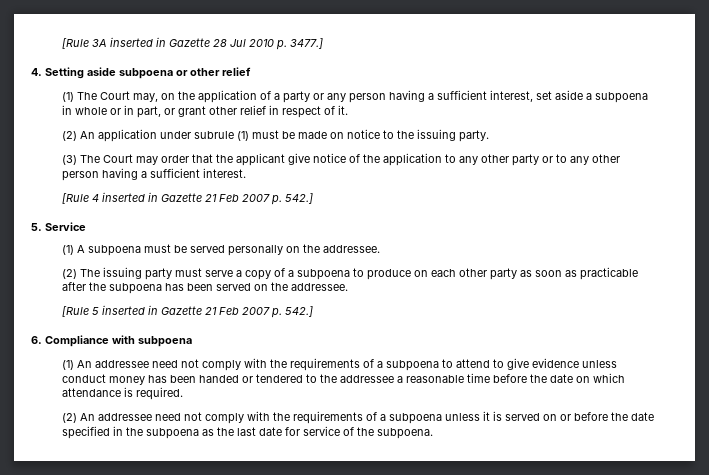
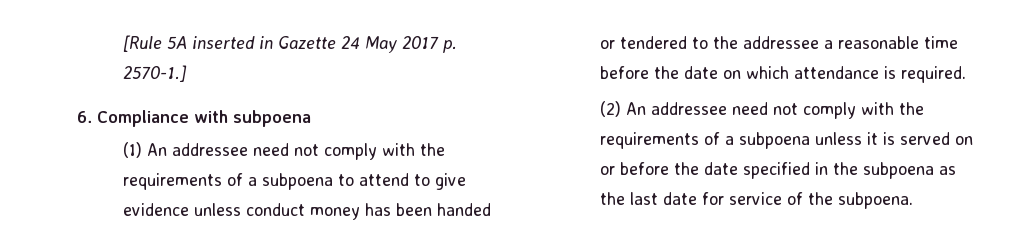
[62,37,324,50] [31,67,251,79] [62,90,649,103] [62,105,349,118] [62,129,490,142] [62,153,621,166] [62,168,247,181] [62,192,314,205] [31,222,86,231] [62,244,381,256] [62,267,639,280] [62,282,349,294] [62,305,314,318] [Rule 3A inserted in Gazette 28 Jul 2010 p. 3477.] // 4. Setting aside subpoena or other relief // (1) The Court may, on the application of a party or any person having a sufficient interest, set aside a subpoena in whole or in part, or grant other relief in respect of it. // (2) An application under subrule (1) must be made on notice to the issuing party. // (3) The Court may order that the applicant give notice of the application to any other party or to any other person having a sufficient interest. // [Rule 4 inserted in Gazette 21 Feb 2007 p. 542.] // 5. Service // (1) A subpoena must be served personally on the addressee. // (2) The issuing party must serve a copy of a subpoena to produce on each other party as soon as practicable after the subpoena has been served on the addressee. // [Rule 5 inserted in Gazette 21 Feb 2007 p. 542.] -> [123,35,458,53] [123,65,188,82] [Rule 5A inserted in Gazette 24 May 2017 p. 2570-1.]

